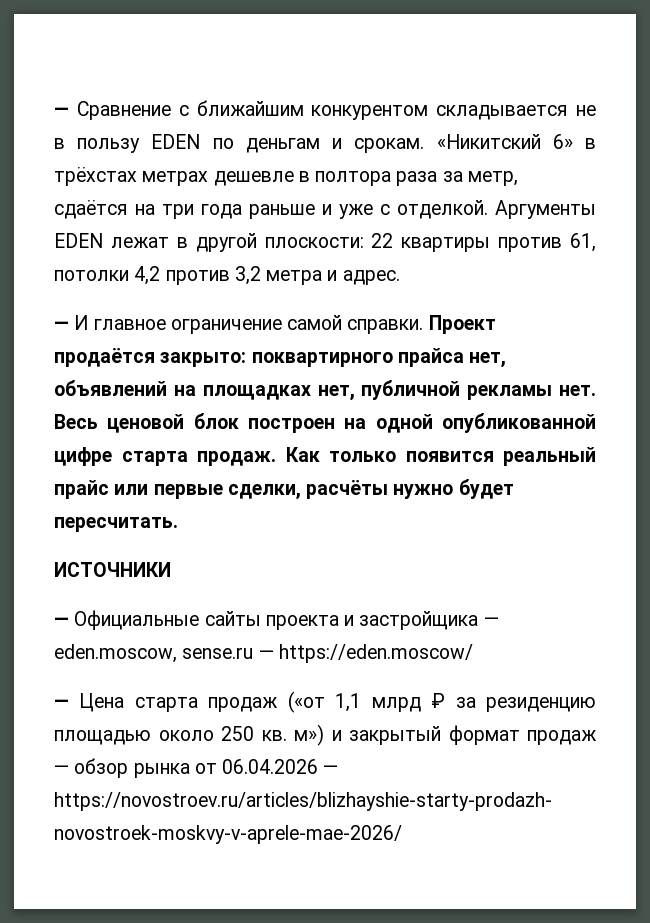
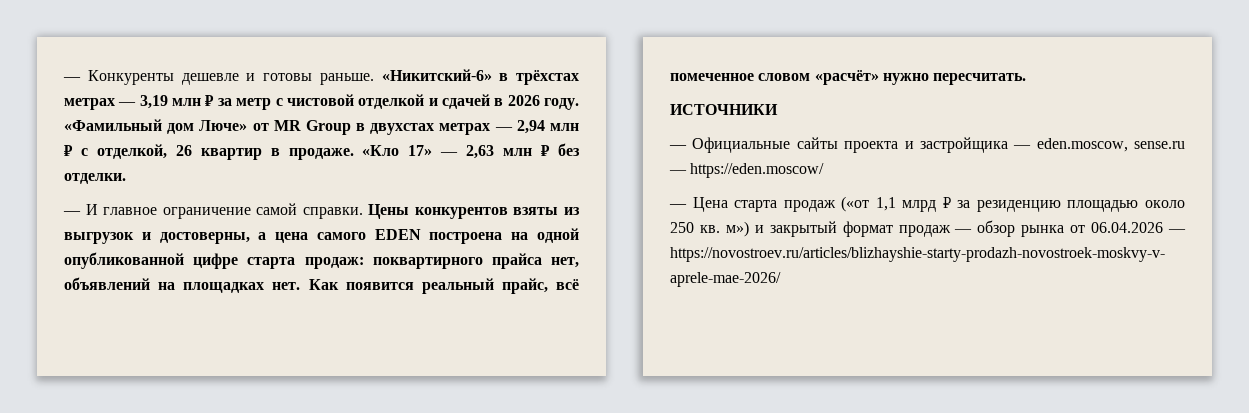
[54,100,596,120] [54,134,596,153] [54,167,518,186] [54,200,596,219] [54,233,596,252] [54,266,400,285] — Сравнение с ближайшим конкурентом складывается не в пользу EDEN по деньгам и срокам. «Никитский 6» в трёхстах метрах дешевле в полтора раза за метр, сдаётся на три года раньше и уже с отделкой. Аргументы EDEN лежат в другой плоскости: 22 квартиры против 61, потолки 4,2 против 3,2 метра и адрес. -> [63,69,579,85] [64,94,579,110] [64,119,579,135] [64,143,580,160] [64,173,126,184] — Конкуренты дешевле и готовы раньше. «Никитский-6» в трёхстах метрах — 3,19 млн ₽ за метр с чистовой отделкой и сдачей в 2026 году. «Фамильный дом Люче» от MR Group в двухстах метрах — 2,94 млн ₽ с отделкой, 26 квартир в продаже. «Кло 17» — 2,63 млн ₽ без отделки.
[428,315,496,334] [54,348,247,367] Проект продаётся закрыто: -> [368,204,580,219] [64,228,579,244] [64,252,364,269] Цены конкурентов взяты из выгрузок и достоверны, а цена самого EDEN построена на одной опубликованной цифре старта продаж:
[317,380,596,401] [54,413,596,433] [54,447,596,466] [54,479,514,500] нет, публичной рекламы нет. Весь ценовой блок построен на одной опубликованной цифре старта продаж. Как только появится реальный прайс или первые сделки, расчёты нужно будет -> [272,278,579,294] [670,70,929,85] нет. Как появится реальный прайс, всё помеченное словом «расчёт» нужно

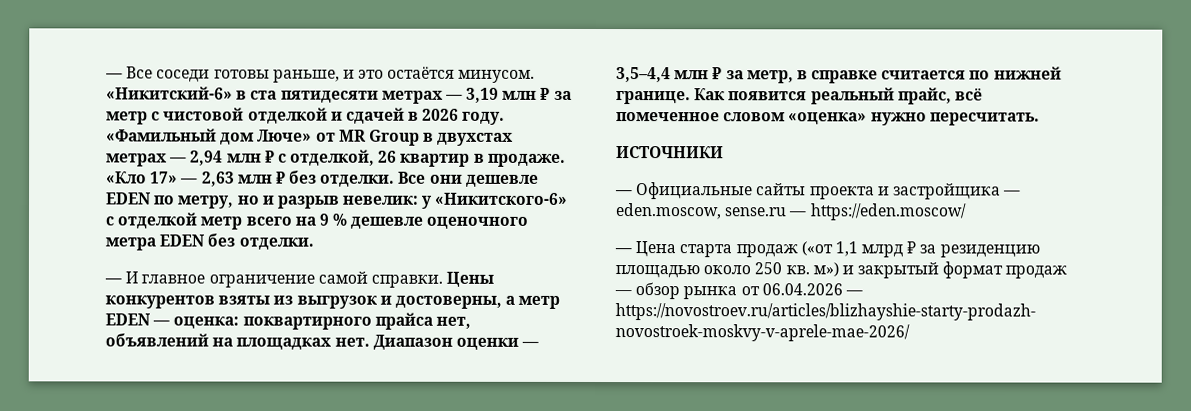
[63,69,579,85] — Конкуренты дешевле и готовы раньше. «Никитский-6» в трёхстах -> [105,66,536,83] [106,86,379,103] — Все соседи готовы раньше, и это остаётся минусом. «Никитский-6» в ста пятидесяти
(126, 178) none -> [398,171,539,187] [106,192,569,209] [105,212,529,230] [105,233,314,251] Все они дешевле EDEN по метру, но и разрыв невелик: у «Никитского-6» с отделкой метр всего на 9 % дешевле оценочного метра EDEN без отделки.
[275,228,579,244] [64,252,364,269] цена самого EDEN построена на одной опубликованной цифре старта продаж: -> [518,295,561,309] [105,313,240,329] метр EDEN — оценка:
(301, 286) none -> [372,334,540,350] [616,66,1062,84] [616,91,691,105] Диапазон оценки — 3,5–4,4 млн ₽ за метр, в справке считается по нижней границе.
[814,70,879,85] «расчёт» -> [788,112,868,125] «оценка»

